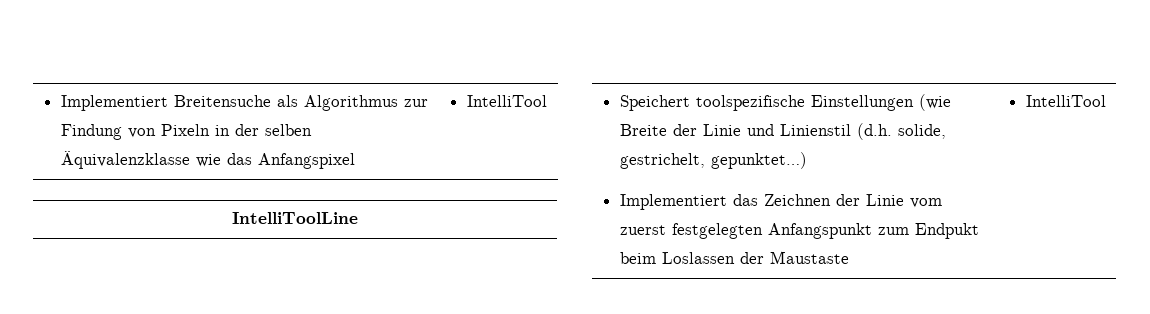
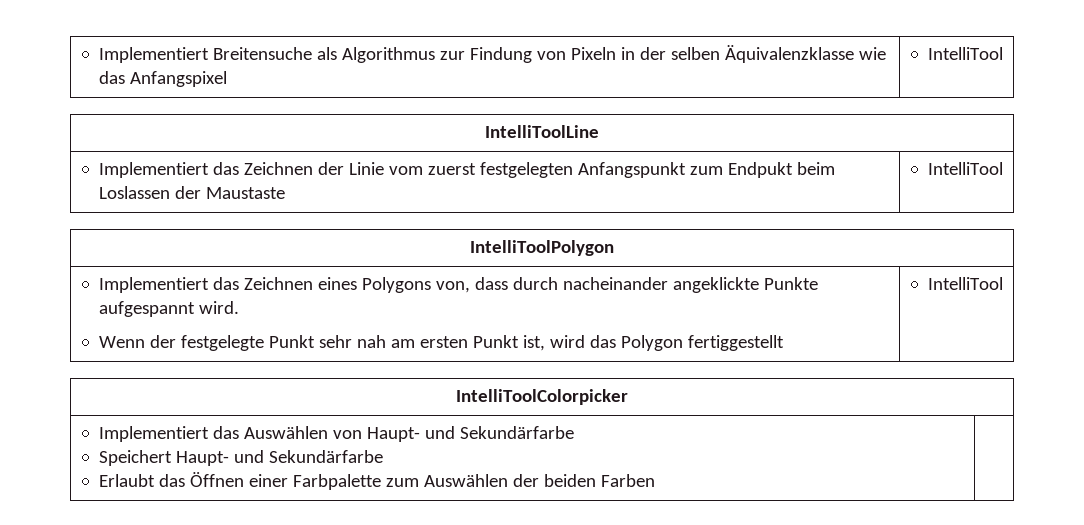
[619,94,951,111] [619,123,946,140] [619,152,807,169] Speichert toolspezifische Einstellungen (wie Breite der Linie und Linienstil (d.h. solide, gestrichelt, gepunktet…) // -> (599, 131) none
(1106, 101) none -> [470,240,614,256] [98,277,818,293] [98,301,239,317] [98,335,784,351] [927,277,1003,290] [456,389,628,405] [98,426,574,442] [98,450,383,466] [98,472,655,490] // IntelliToolPolygon // Implementiert das Zeichnen eines Polygons von, dass durch nacheinander angeklickte Punkte aufgespannt wird. // Wenn der festgelegte Punkt sehr nah am ersten Punkt ist, wird das Polygon fertiggestellt | IntelliTool // IntelliToolColorpicker // Implementiert das Auswählen von Haupt- und Sekundärfarbe // Speichert Haupt- und Sekundärfarbe // Erlaubt das Öffnen einer Farbpalette zum Auswählen der beiden Farben |

